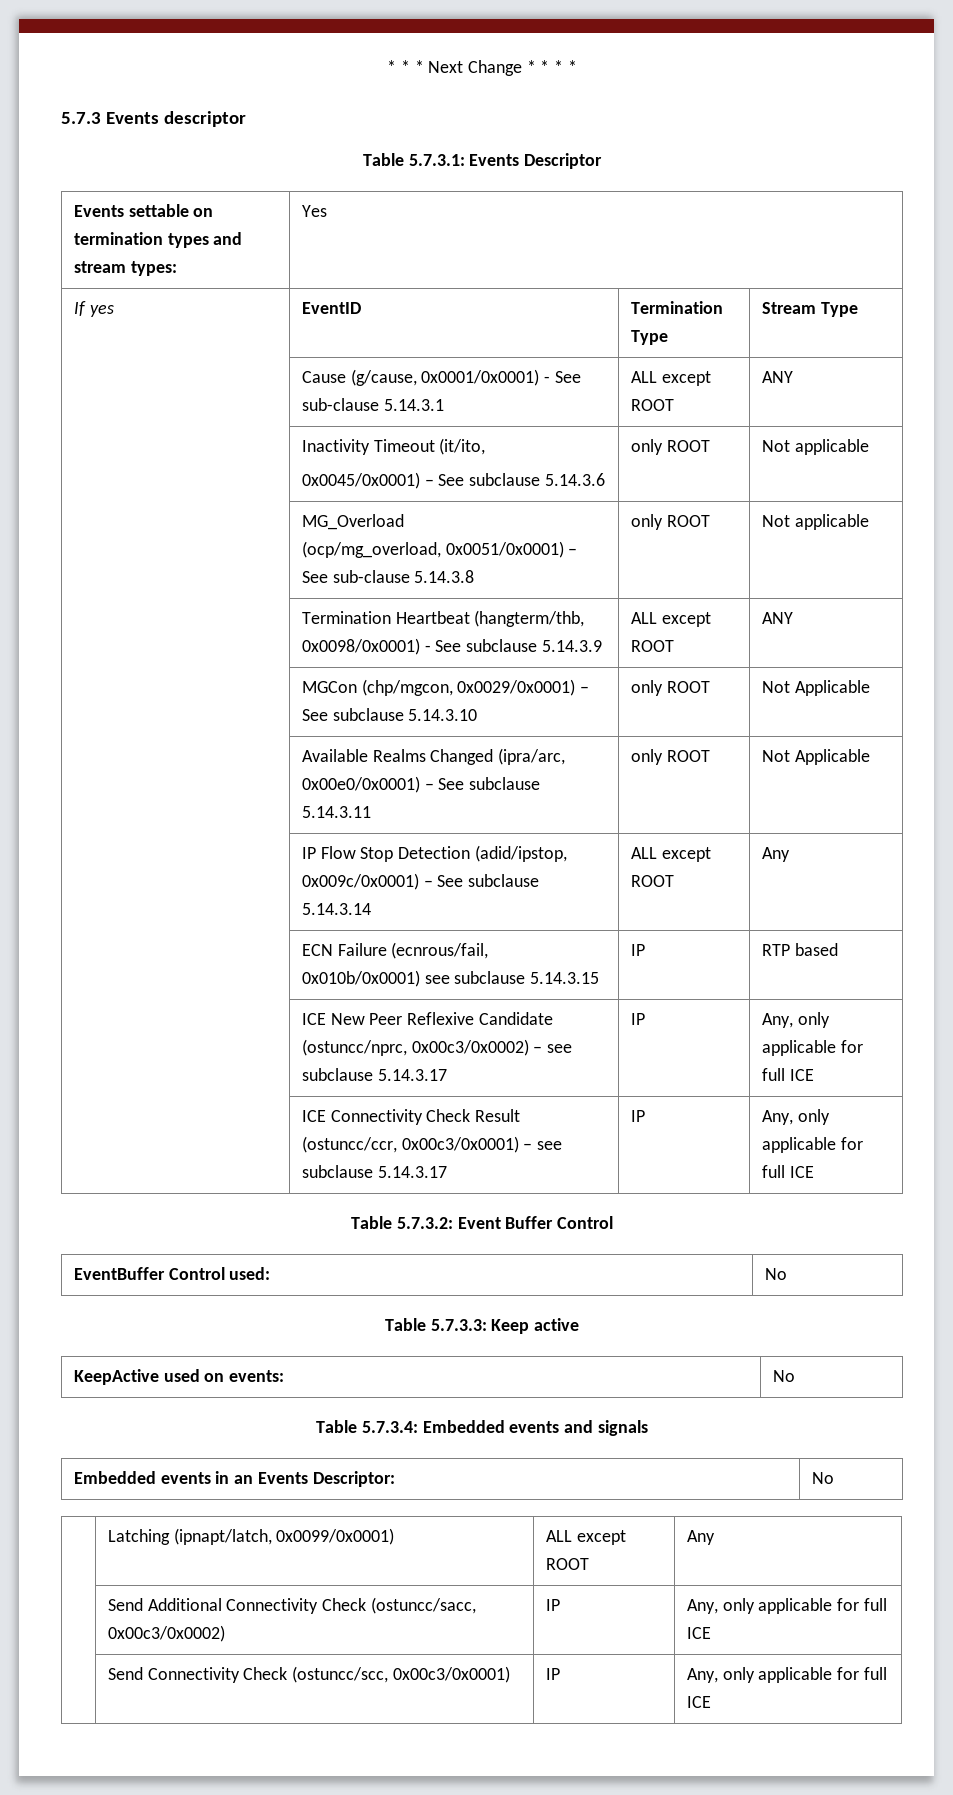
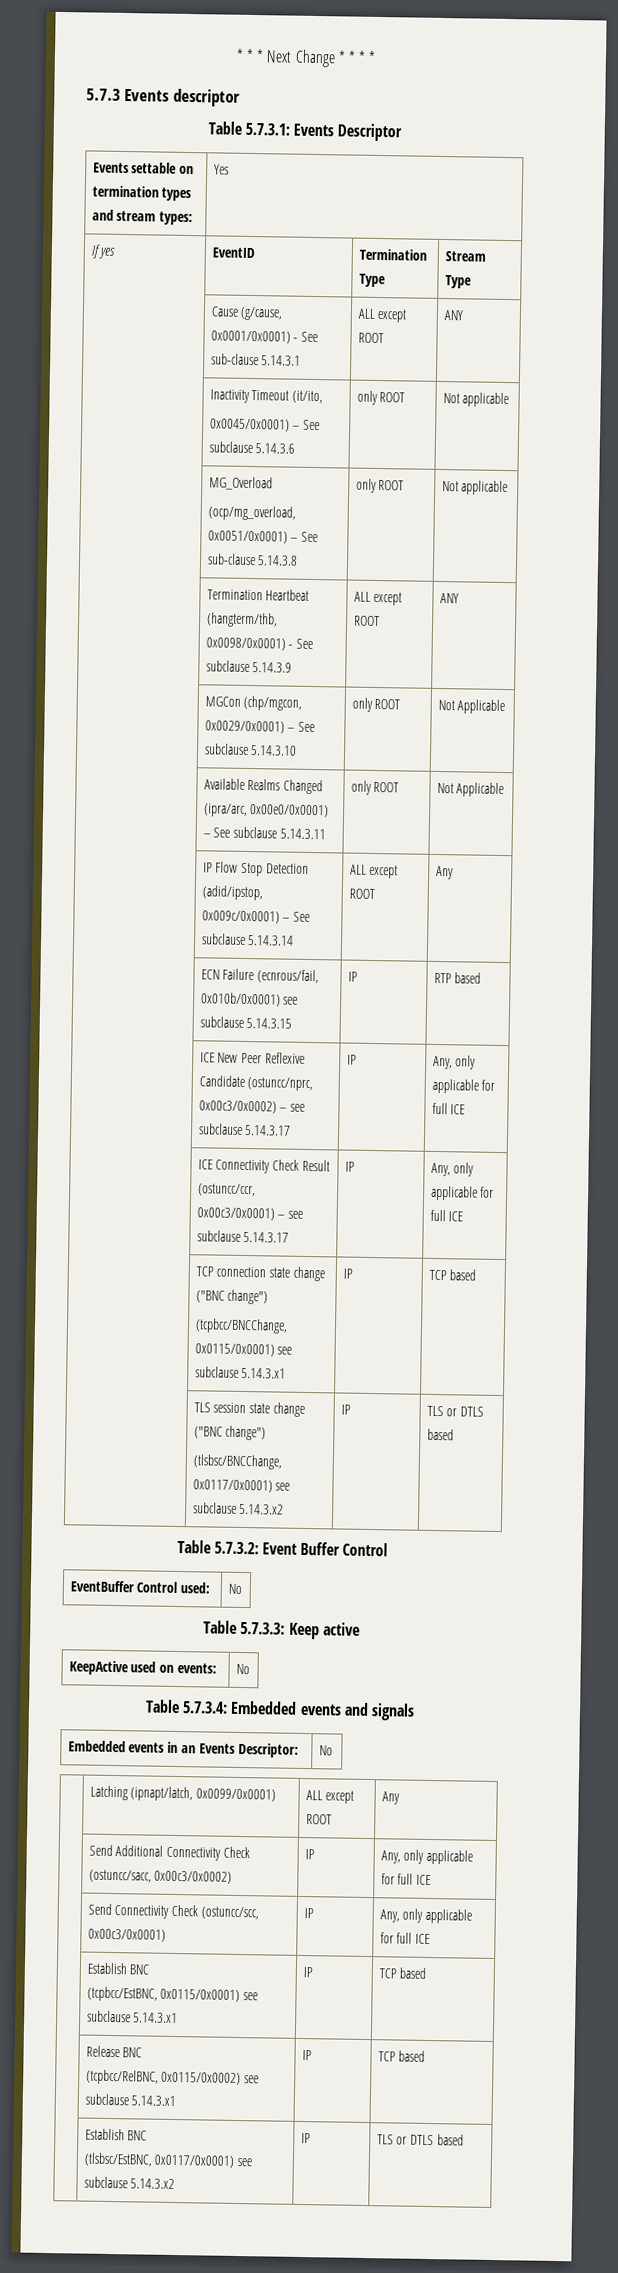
(814, 1172) none -> [195,1266,326,1282] [195,1289,269,1305] [194,1318,288,1334] [194,1343,293,1357] [194,1366,287,1379] [342,1268,353,1279] [428,1269,477,1281] [193,1402,306,1417] [193,1425,267,1441] [192,1454,282,1470] [192,1479,291,1493] [192,1502,285,1515] [340,1404,351,1415] [426,1405,485,1417] [426,1428,454,1441] // | TCP connection state change ("BNC change") // (tcpbcc/BNCChange, 0x0115/0x0001) see subclause 5.14.3.x1 | IP | TCP based // | TLS session state change ("BNC change") // (tlsbsc/BNCChange, 0x0117/0x0001) see subclause 5.14.3.x2 | IP | TLS or DTLS based
(712, 1702) none -> [86,1962,150,1975] [86,1986,259,2003] [86,2010,179,2024] [302,1967,313,1978] [378,1967,427,1979] [85,2045,143,2058] [85,2069,260,2086] [84,2093,177,2107] [301,2049,312,2061] [377,2050,426,2062] [84,2128,148,2141] [83,2152,253,2168] [83,2176,176,2190] [300,2132,311,2144] [376,2134,465,2146] // | Establish BNC // (tcpbcc/EstBNC, 0x0115/0x0001) see subclause 5.14.3.x1 | IP | TCP based // | Release BNC // (tcpbcc/RelBNC, 0x0115/0x0002) see subclause 5.14.3.x1 | IP | TCP based // | Establish BNC // (tlsbsc/EstBNC, 0x0117/0x0001) see subclause 5.14.3.x2 | IP | TLS or DTLS based

